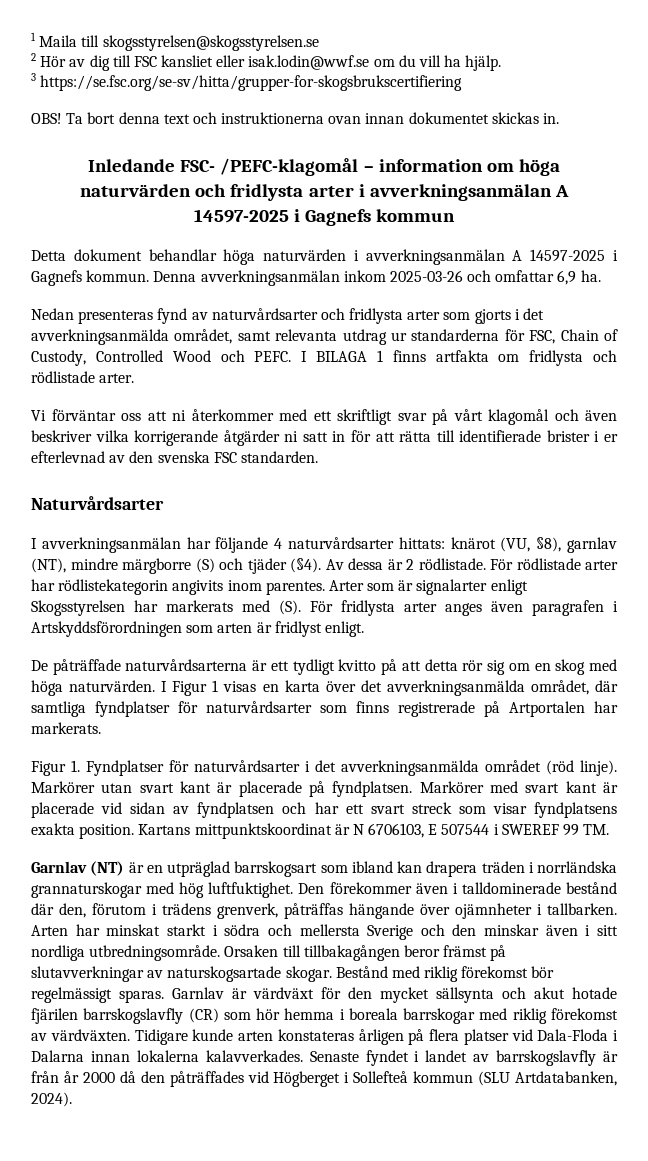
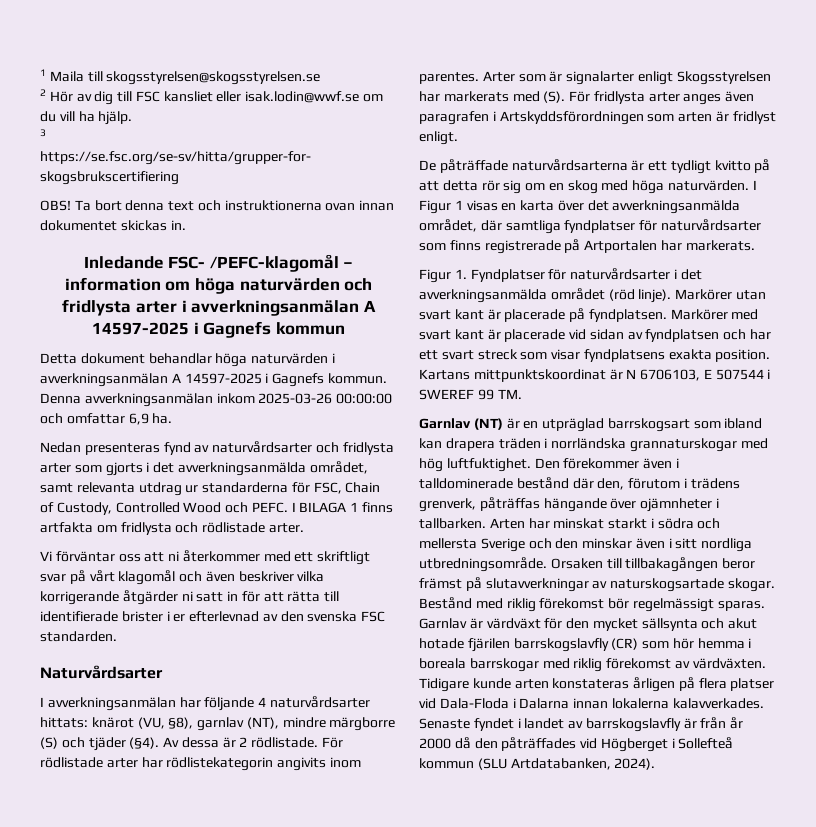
(463, 276) none -> [336,393,393,404] 00:00:00

